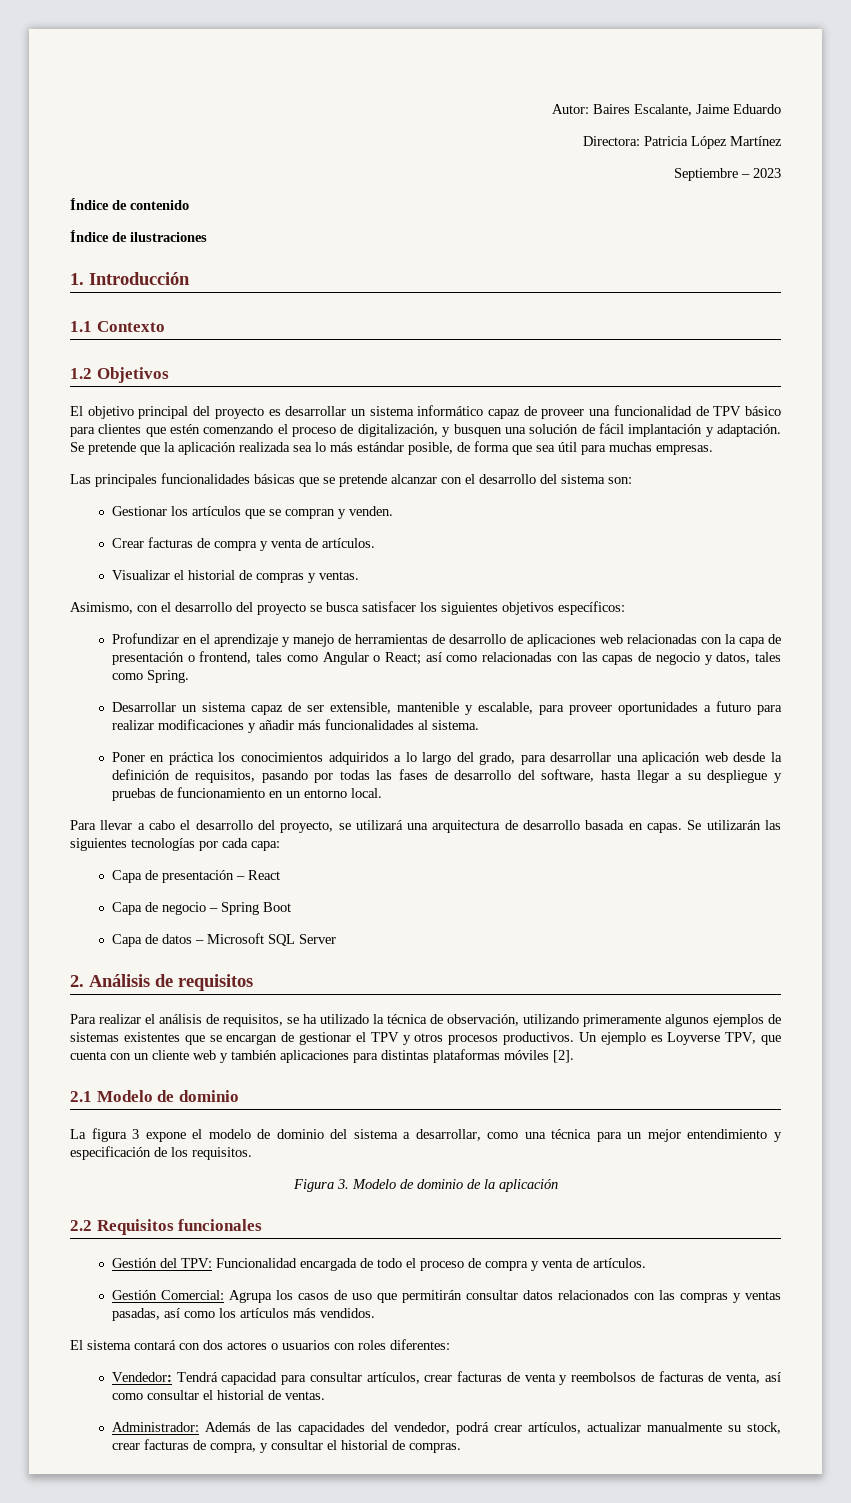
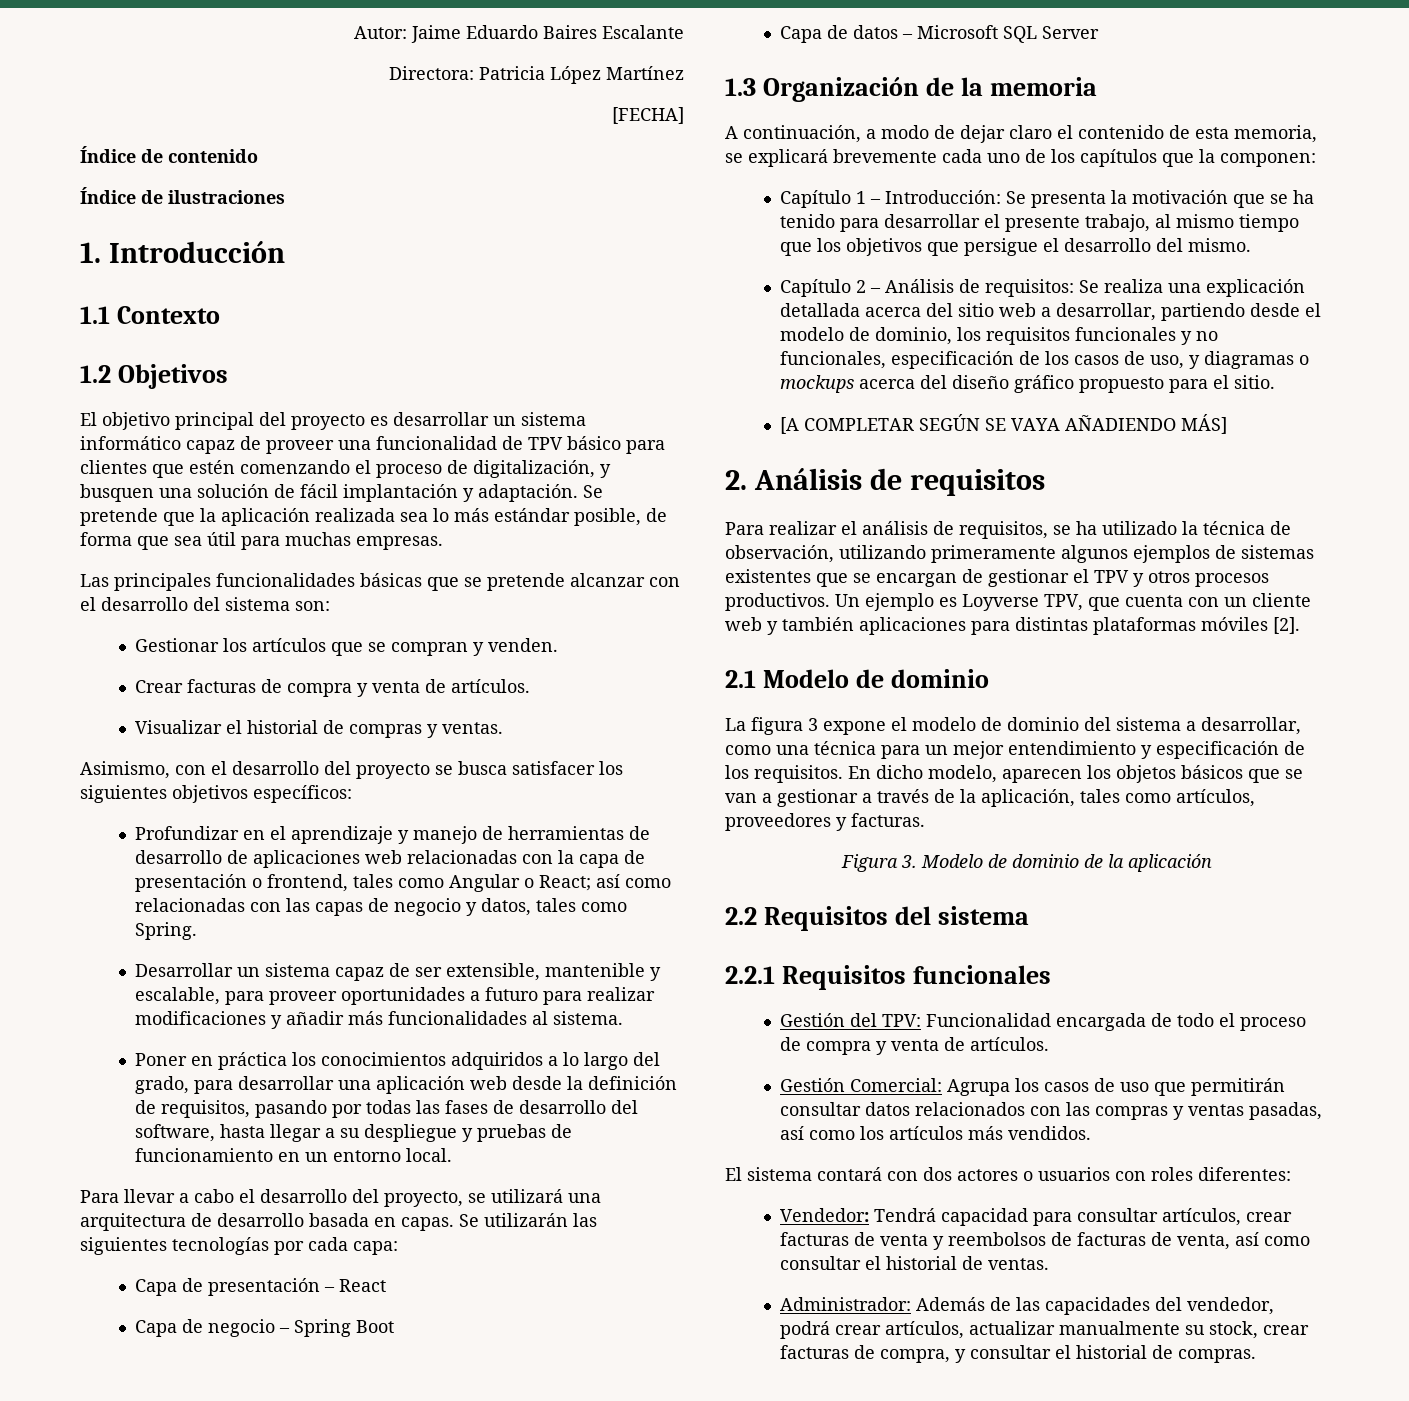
[593,104,692,116] Baires Escalante, -> (407, 32) none
(781, 109) none -> [543,25,684,39] Baires Escalante
[674,168,781,181] Septiembre – 2023 -> [612,107,684,124] [FECHA]
(336, 939) none -> [725,77,1097,102] [725,125,1317,143] [725,149,1316,167] [780,190,1315,208] [780,214,1300,232] [780,238,1252,256] [780,279,1306,297] [780,303,1322,321] [780,327,1219,345] [780,351,1310,369] [780,375,1276,393] [780,414,1228,434] // 1.3 Organización de la memoria // A continuación, a modo de dejar claro el contenido de esta memoria, se explicará brevemente cada uno de los capítulos que la componen: // Capítulo 1 – Introducción: Se presenta la motivación que se ha tenido para desarrollar el presente trabajo, al mismo tiempo que los objetivos que persigue el desarrollo del mismo. // Capítulo 2 – Análisis de requisitos: Se realiza una explicación detallada acerca del sitio web a desarrollar, partiendo desde el modelo de dominio, los requisitos funcionales y no funcionales, especificación de los casos de uso, y diagramas o mockups acerca del diseño gráfico propuesto para el sitio. // [A COMPLETAR SEGÚN SE VAYA AÑADIENDO MÁS]
(252, 1153) none -> [848,765,1303,783] [725,789,1255,807] [725,813,925,831] En dicho modelo, aparecen los objetos básicos que se van a gestionar a través de la aplicación, tales como artículos, proveedores y facturas.
(174, 1227) none -> [894,906,1029,925] [725,965,906,990] del sistema // 2.2.1 Requisitos

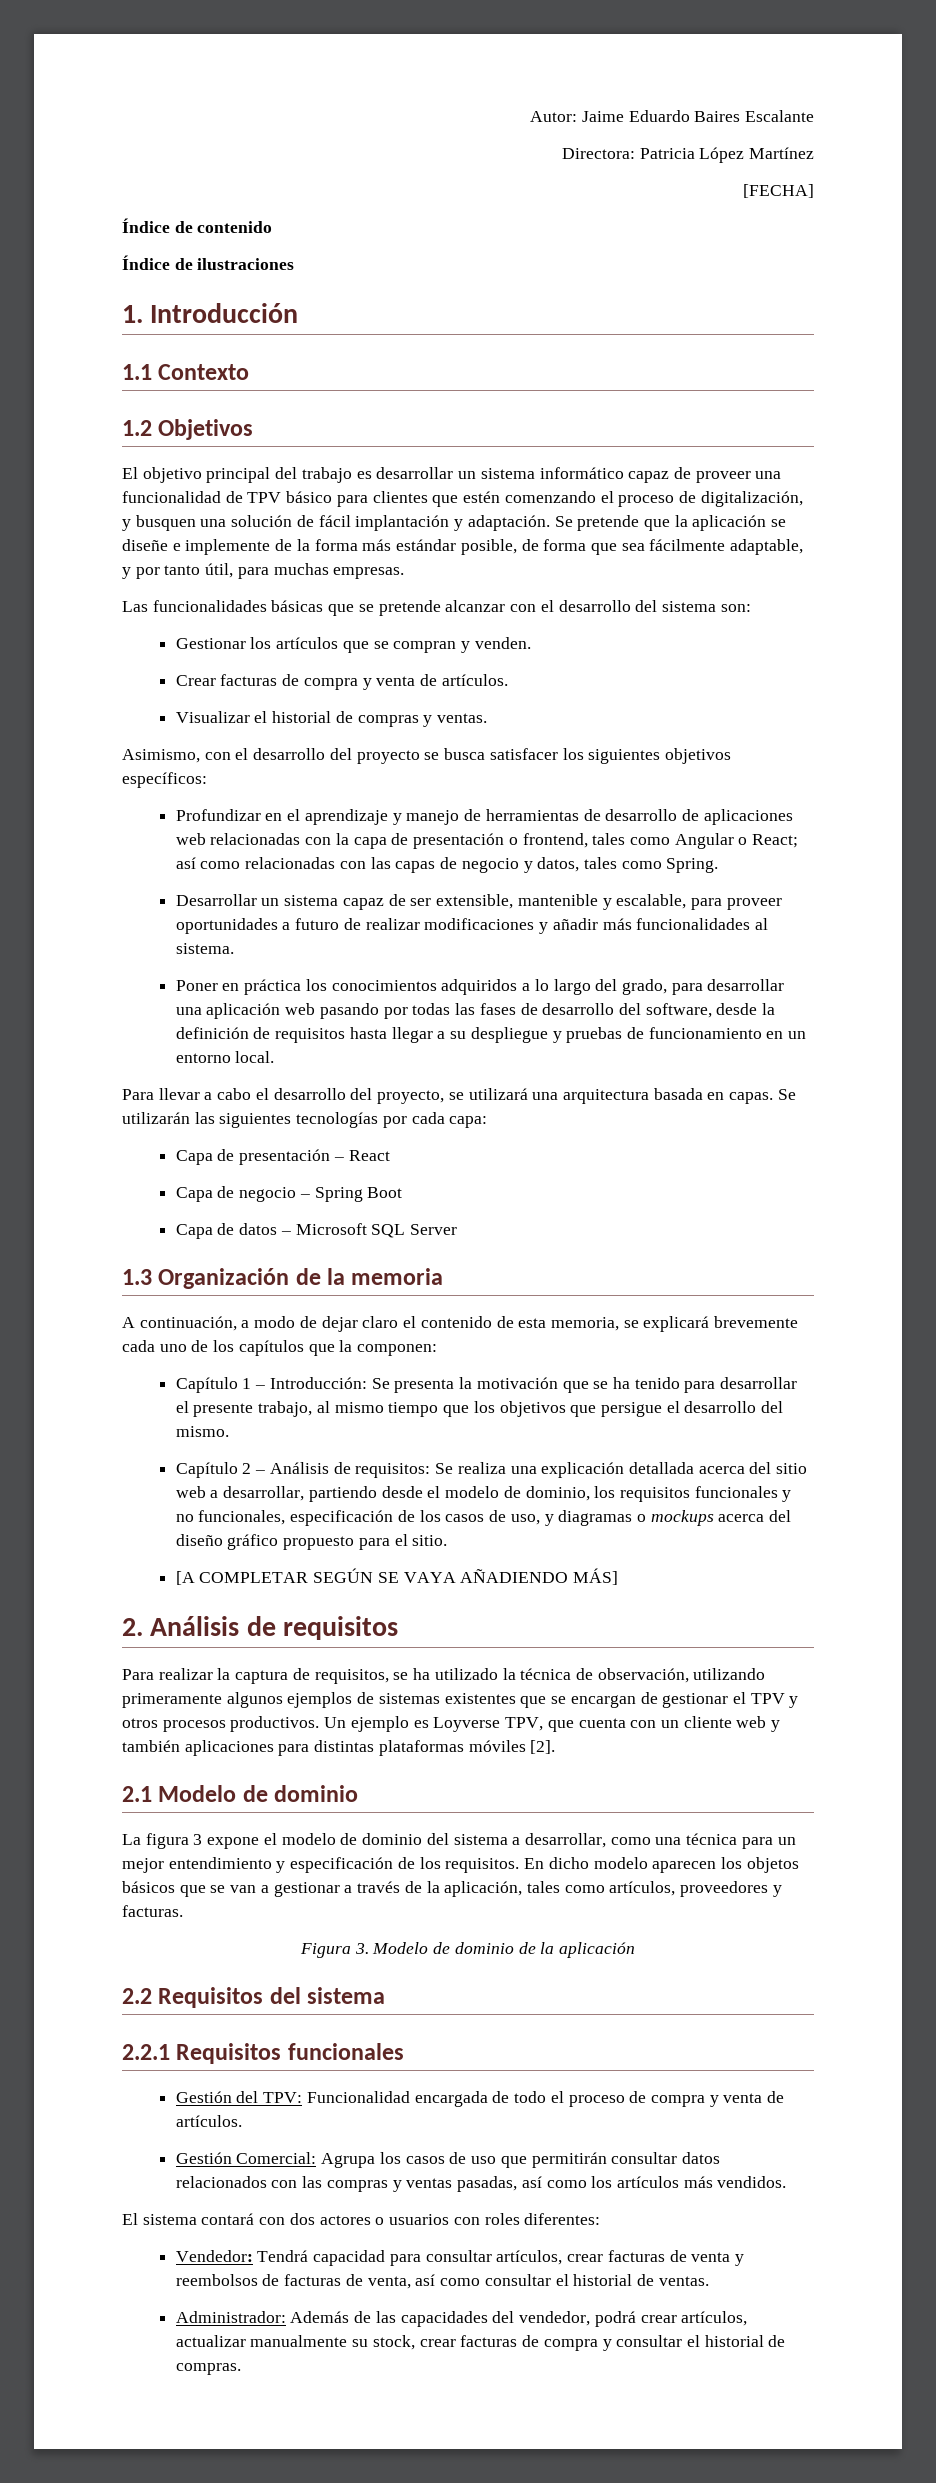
[291,414,365,430] proyecto -> [301,467,352,483] trabajo
[315,508,449,522] realizada sea lo -> [771,519,787,527] [122,539,358,555] se diseñe e implemente de la forma
[207,532,236,546] útil -> [649,539,804,555] [122,563,234,579] fácilmente adaptable, y por tanto útil,
[114,573,211,591] principales -> (148, 606) none
[543,991,583,1005] para -> [343,918,361,930] de
[512,1076,678,1090] [135,1100,251,1118] desde la definición de requisitos, -> (316, 1009) none
(216, 1133) none -> [716,1003,776,1015] [175,1027,346,1043] desde la definición de requisitos
[191,1213,304,1227] de desarrollo -> (649, 1096) none
[841,521,928,535] el análisis -> [217,1668,289,1684] la captura
[928,765,997,783] modelo, -> [593,1857,648,1869] modelo
[880,1349,951,1363] compra, -> [543,2339,598,2351] compra

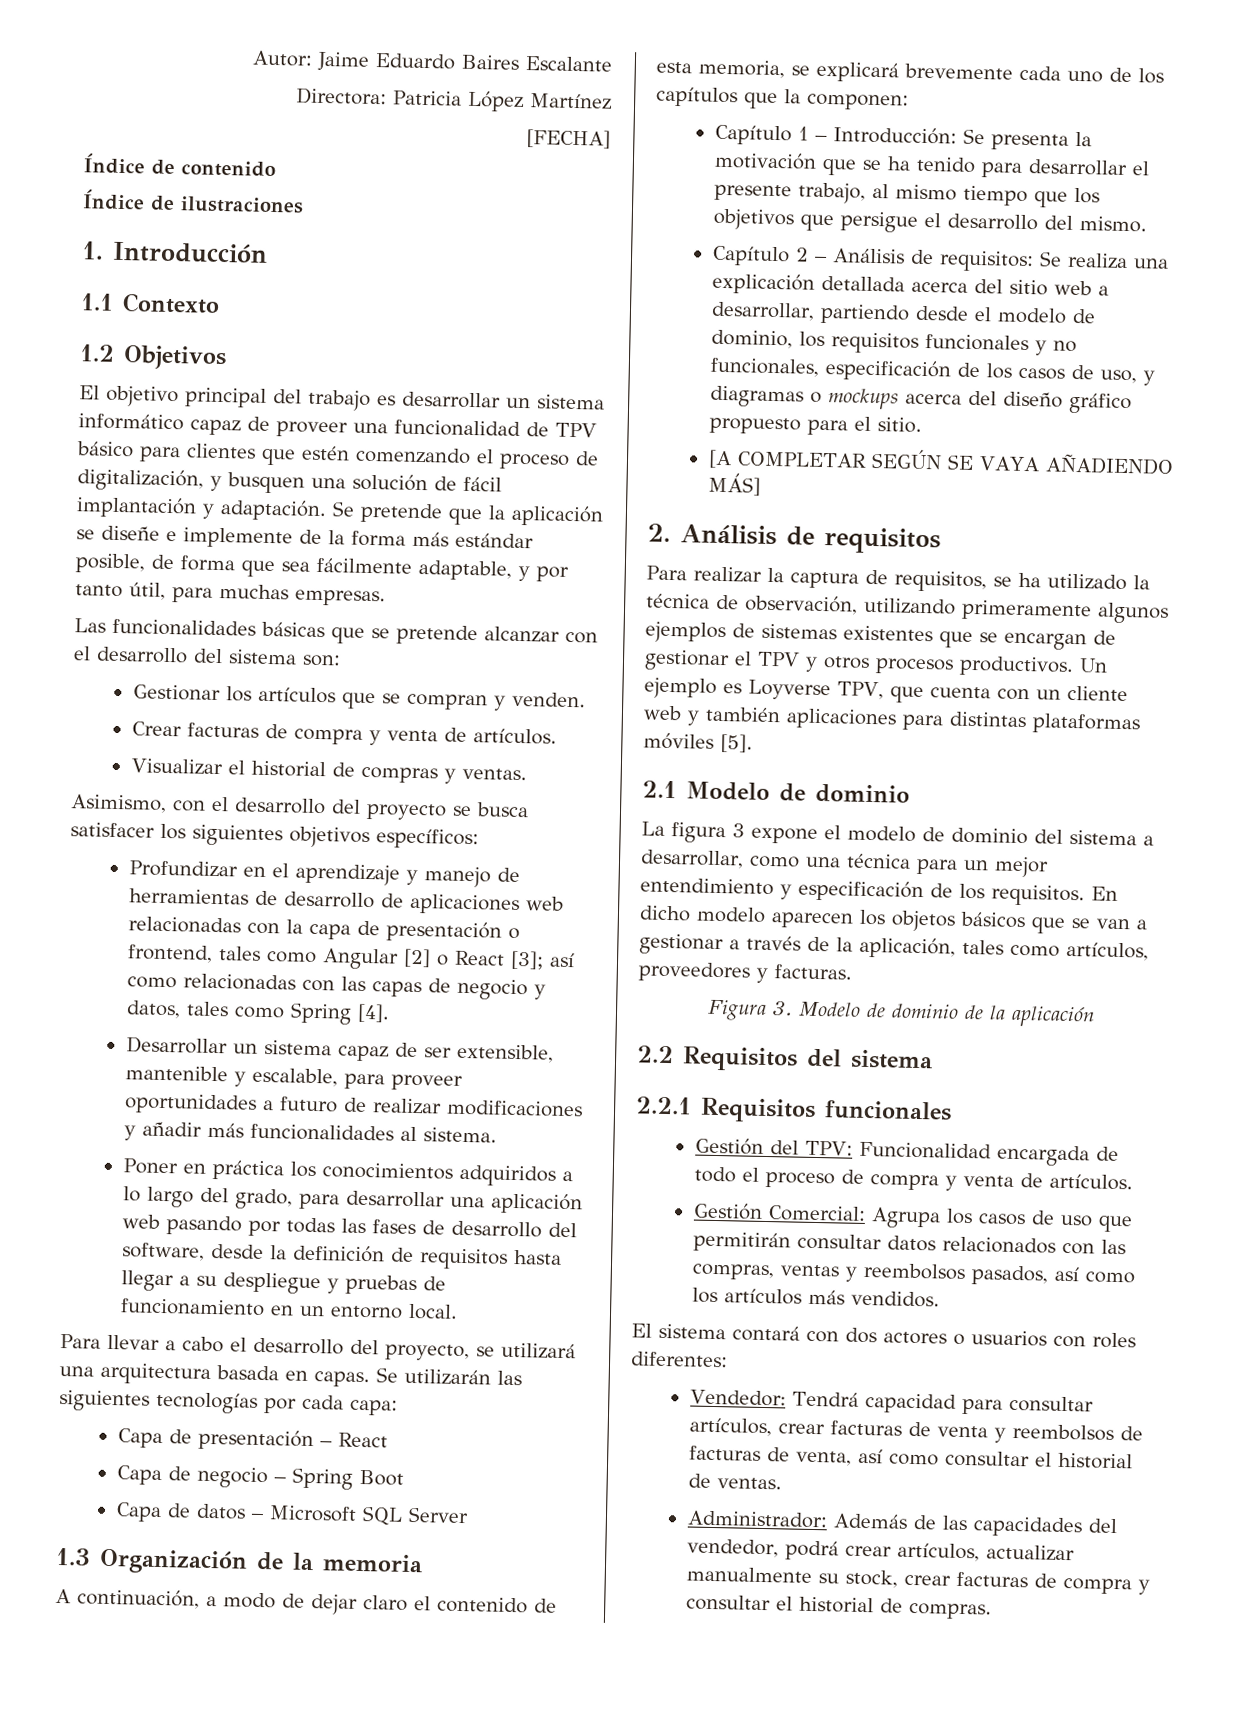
[738,834,799,848] o React; -> [402,948,544,970] [2] o React [3];
[666,858,719,873] Spring. -> [289,1002,390,1025] Spring [4].
[530,1740,556,1754] [2]. -> [720,734,753,753] [5].
[326,2176,518,2192] compras y ventas pasadas, -> [691,1262,1049,1286] compras, ventas y reembolsos pasados,

